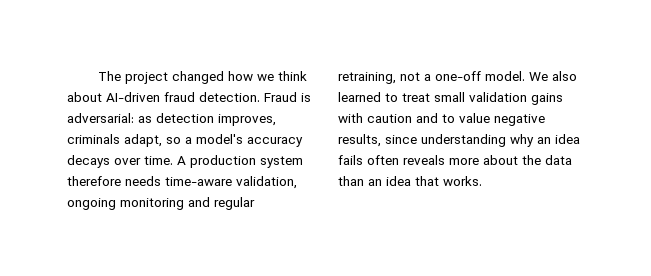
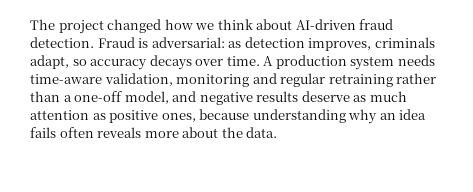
[185,134,243,144] a model's -> (87, 62) none
[67,176,121,186] therefore -> (395, 63) none
[67,198,116,210] ongoing -> (173, 79) none
[338,71,577,84] [338,92,563,105] [338,113,545,126] [338,134,417,147] retraining, not a one-off model. We also learned to treat small validation gains with caution and to value negative results, since -> [328,73,437,87] [30,91,407,105] [30,109,250,123] retraining rather than a one-off model, and negative results deserve as much attention as positive ones, because
[545,155,572,165] [338,176,482,186] data than an idea that works. -> [246,127,278,138] data.

